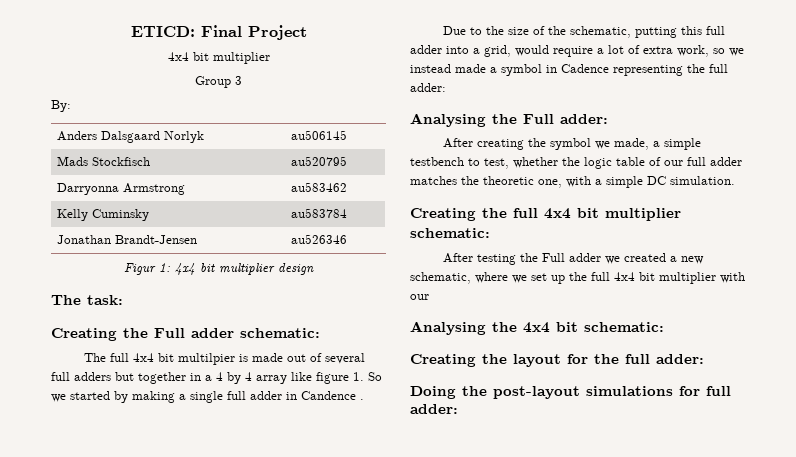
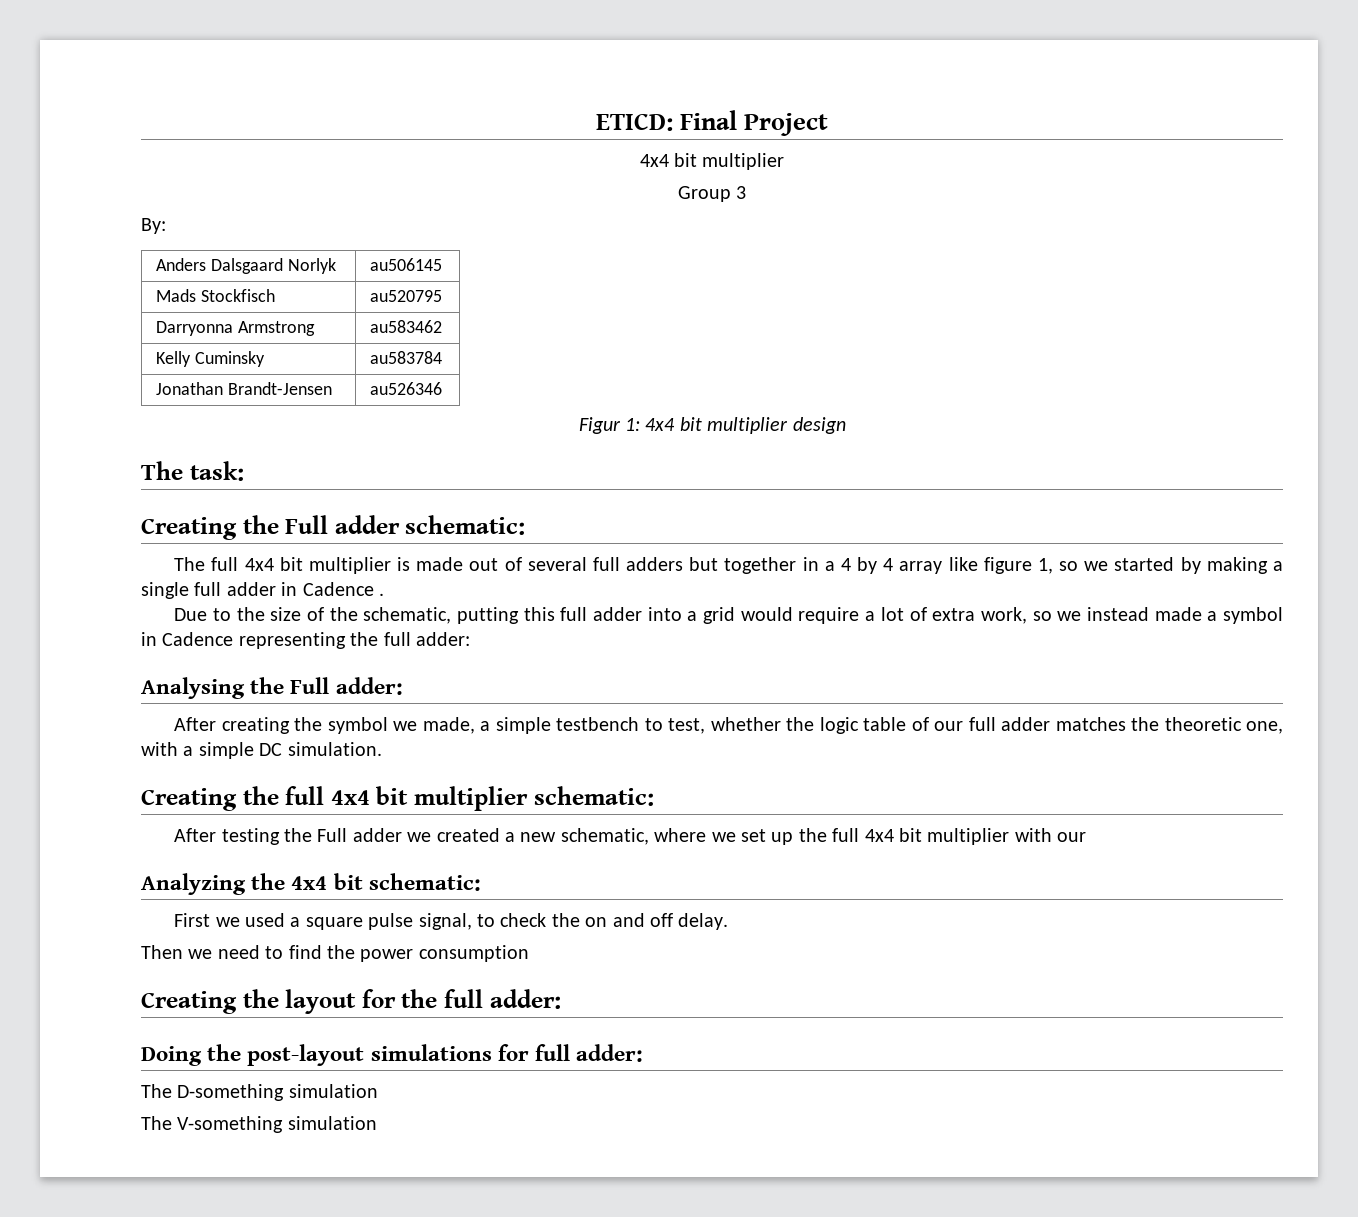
[177,353,235,365] multilpier -> [308,557,391,574] multiplier
[353,372,382,381] 1. So -> [1037,558,1079,574] 1, so
[301,391,356,400] Candence -> [302,582,374,596] Cadence
[484,45,511,57] grid, -> [703,607,736,624] grid
[410,321,486,335] Analysing -> [141,873,246,895] Analyzing
(664, 327) none -> [174,913,729,930] [141,945,529,962] // First we used a square pulse signal, to check the on and off delay. // Then we need to find the power consumption
(458, 409) none -> [141,1084,378,1101] [141,1116,377,1133] // The D-something simulation // The V-something simulation

